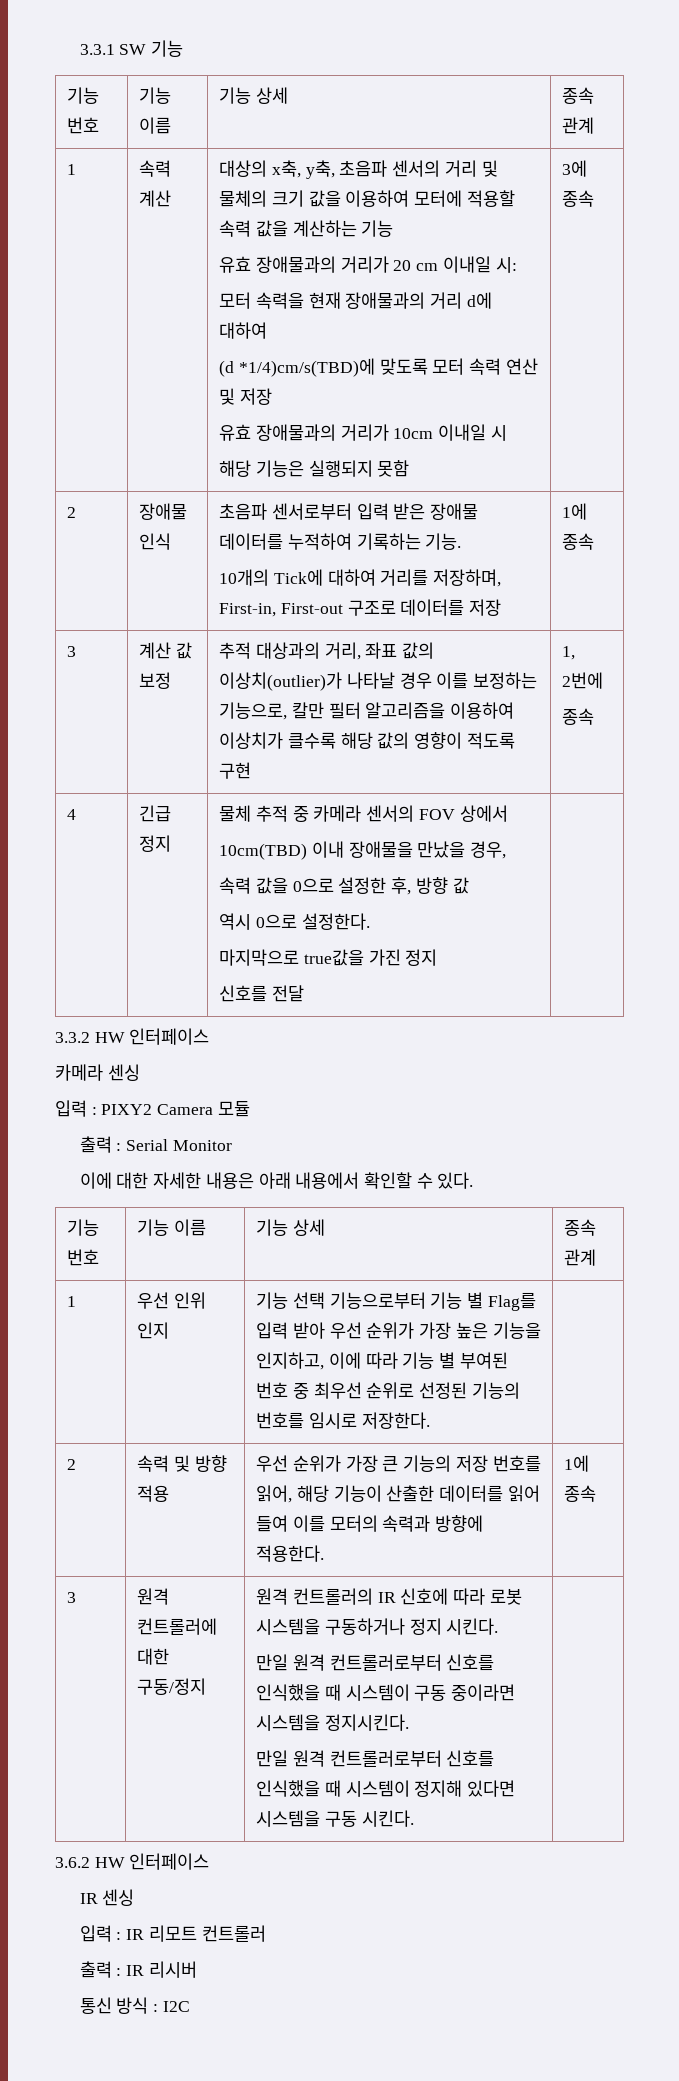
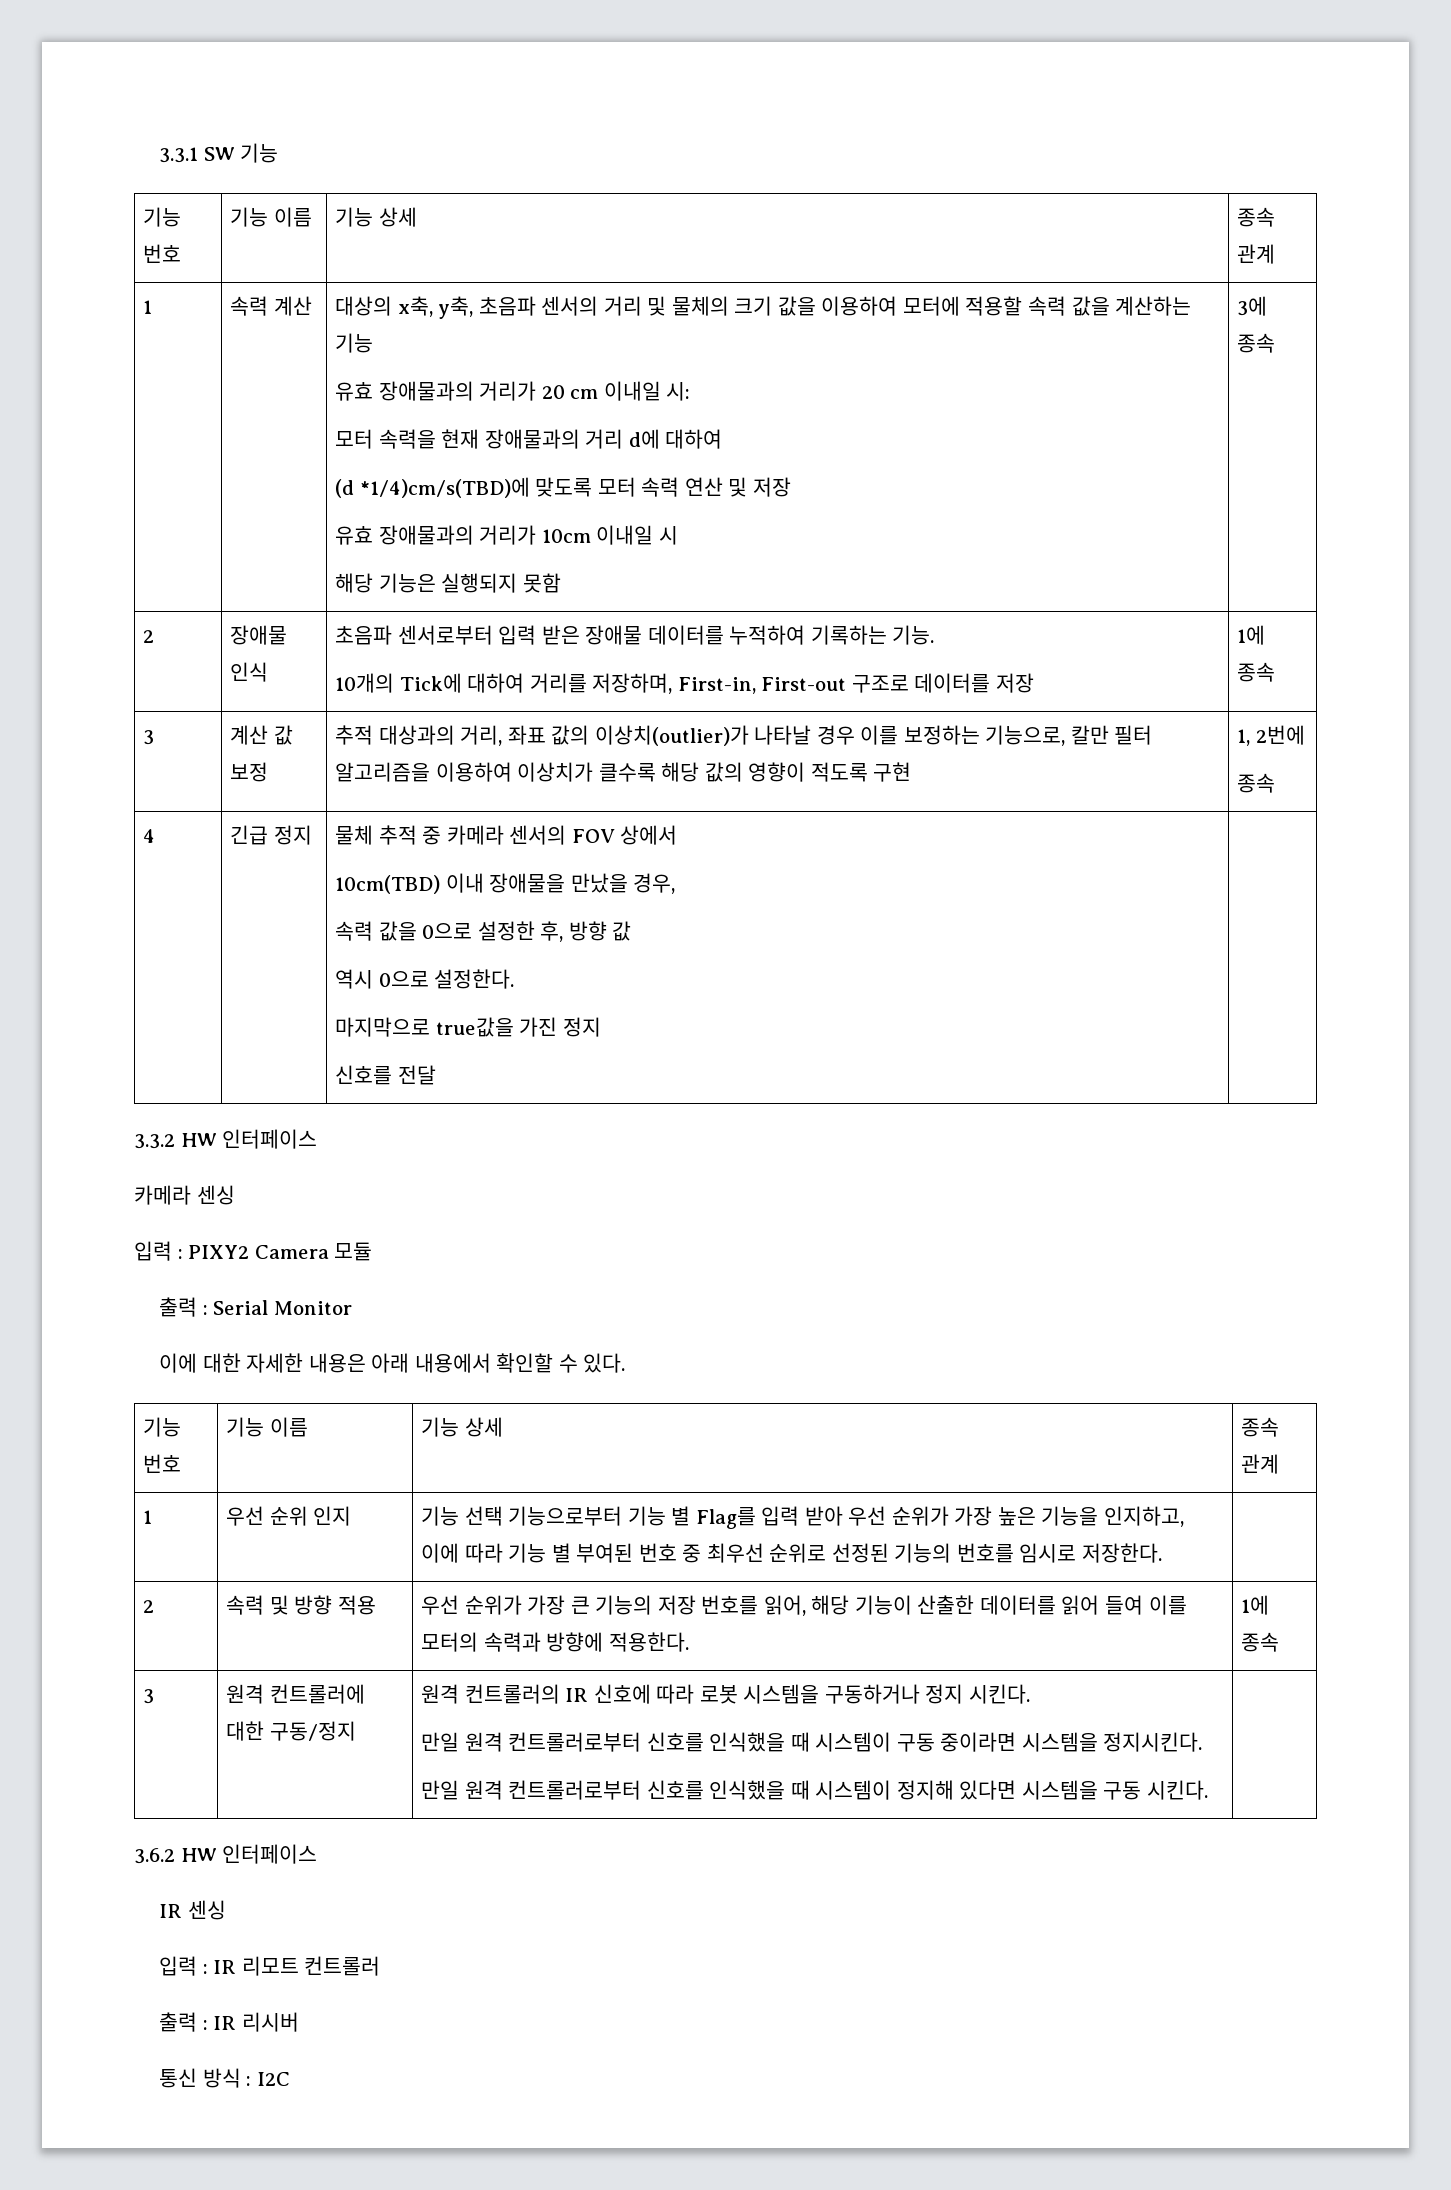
[173,1292,206,1309] 인위 -> [269,1506,308,1526] 순위

